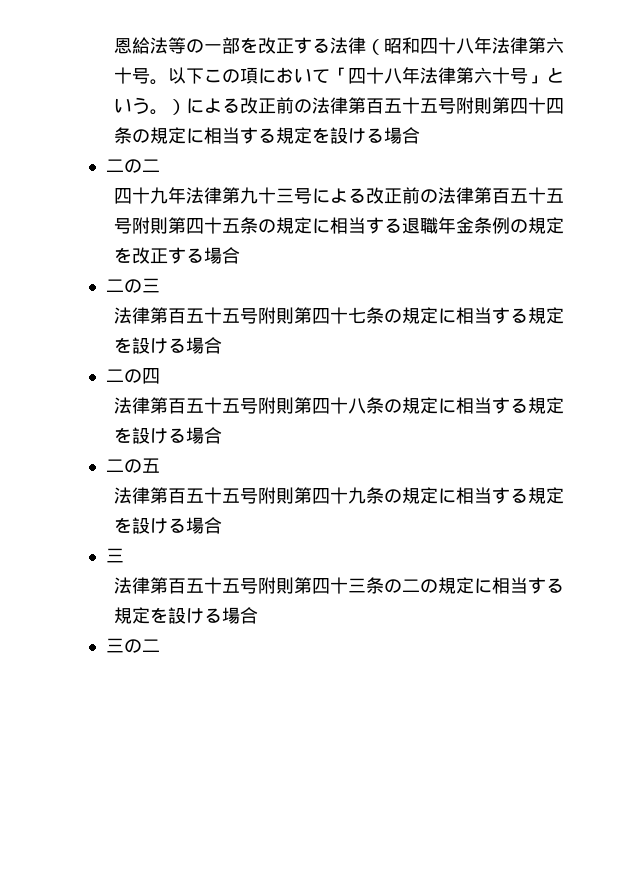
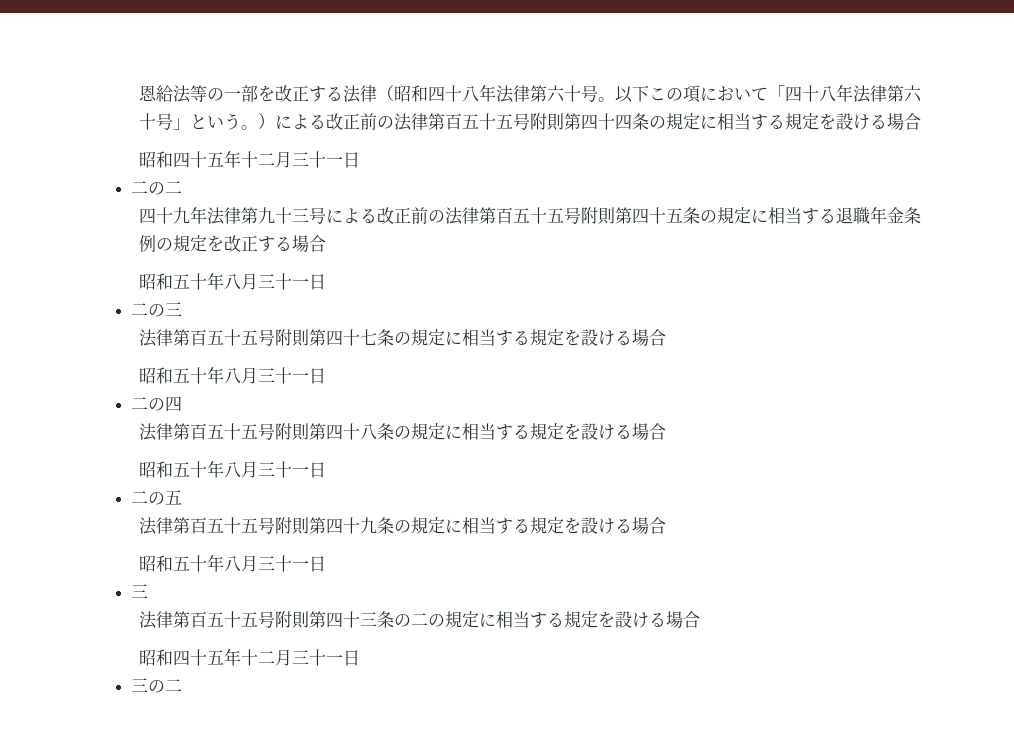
(420, 135) none -> [138,150,360,168] // 昭和四十五年十二月三十一日
(240, 255) none -> [138,272,326,290] // 昭和五十年八月三十一日
(222, 345) none -> [138,366,326,384] // 昭和五十年八月三十一日
(222, 435) none -> [138,460,326,478] // 昭和五十年八月三十一日
(222, 525) none -> [138,554,326,572] // 昭和五十年八月三十一日
(258, 615) none -> [138,648,360,666] // 昭和四十五年十二月三十一日

